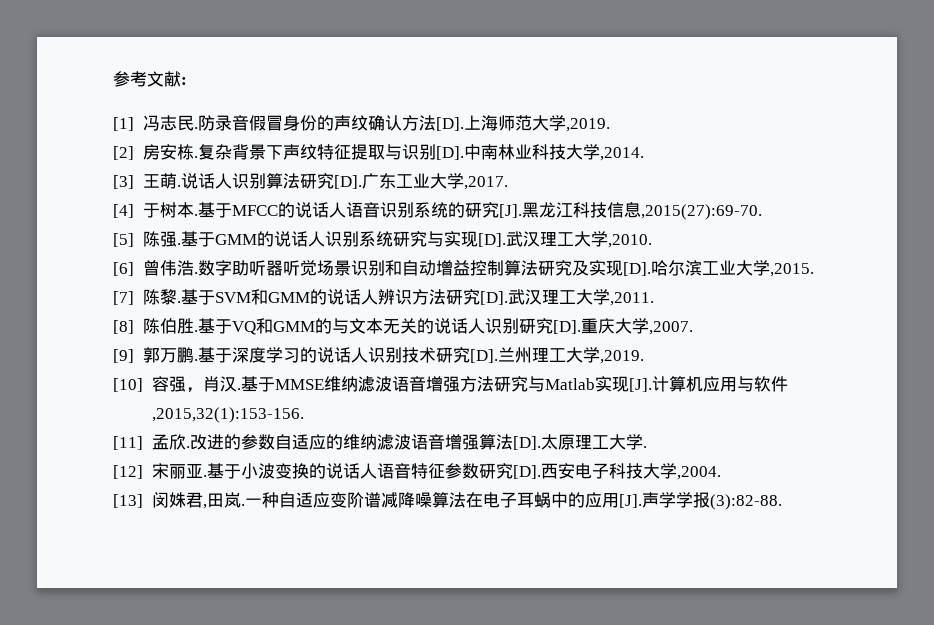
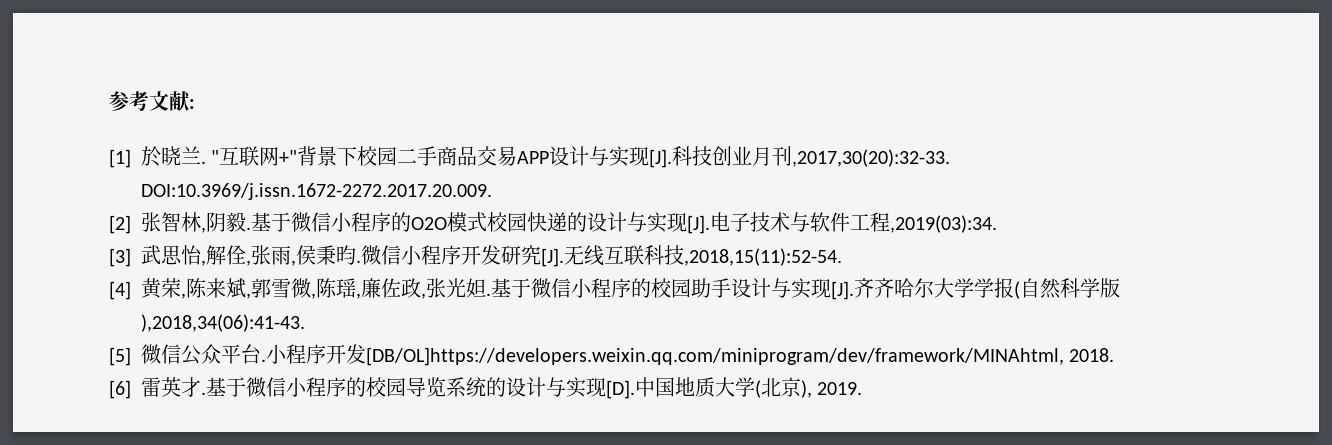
[142,115,610,132] [113,144,644,161] [113,173,508,190] [113,202,762,220] [113,231,652,248] [113,260,814,277] [113,289,654,306] [113,318,693,335] [113,347,644,364] [113,376,788,393] [151,407,304,423] [113,434,647,450] [113,463,721,480] [113,492,782,510] 冯志民.防录音假冒身份的声纹确认方法[D].上海师范大学,2019. // [2]房安栋.复杂背景下声纹特征提取与识别[D].中南林业科技大学,2014. // [3]王萌.说话人识别算法研究[D].广东工业大学,2017. // [4]于树本.基于MFCC的说话人语音识别系统的研究[J].黑龙江科技信息,2015(27):69-70. // [5]陈强.基于GMM的说话人识别系统研究与实现[D].武汉理工大学,2010. // [6]曾伟浩.数字助听器听觉场景识别和自动增益控制算法研究及实现[D].哈尔滨工业大学,2015. // [7]陈黎.基于SVM和GMM的说话人辨识方法研究[D].武汉理工大学,2011. // [8]陈伯胜.基于VQ和GMM的与文本无关的说话人识别研究[D].重庆大学,2007. // [9]郭万鹏.基于深度学习的说话人识别技术研究[D].兰州理工大学,2019. // [10]容强，肖汉.基于MMSE维纳滤波语音增强方法研究与Matlab实现[J].计算机应用与软件,2015,32(1):153-156. // [11]孟欣.改进的参数自适应的维纳滤波语音增强算法[D].太原理工大学. // [12]宋丽亚.基于小波变换的说话人语音特征参数研究[D].西安电子科技大学,2004. // [13]闵姝君,田岚.一种自适应变阶谱减降噪算法在电子耳蜗中的应用[J].声学学报(3):82-88. -> [141,146,951,168] [141,183,492,200] [109,212,997,234] [109,245,842,267] [109,278,1120,300] [141,314,305,332] [109,344,1115,366] [109,377,863,399] 於晓兰. "互联网+"背景下校园二手商品交易APP设计与实现[J].科技创业月刊,2017,30(20):32-33. DOI:10.3969/j.issn.1672-2272.2017.20.009. // [2]张智林,阴毅.基于微信小程序的O2O模式校园快递的设计与实现[J].电子技术与软件工程,2019(03):34. // [3]武思怡,解佺,张雨,侯秉昀.微信小程序开发研究[J].无线互联科技,2018,15(11):52-54. // [4]黄荣,陈来斌,郭雪微,陈瑶,廉佐政,张光妲.基于微信小程序的校园助手设计与实现[J].齐齐哈尔大学学报(自然科学版),2018,34(06):41-43. // [5]微信公众平台.小程序开发[DB/OL]https://developers.weixin.qq.com/miniprogram/dev/framework/MINAhtml, 2018. // [6]雷英才.基于微信小程序的校园导览系统的设计与实现[D].中国地质大学(北京), 2019.

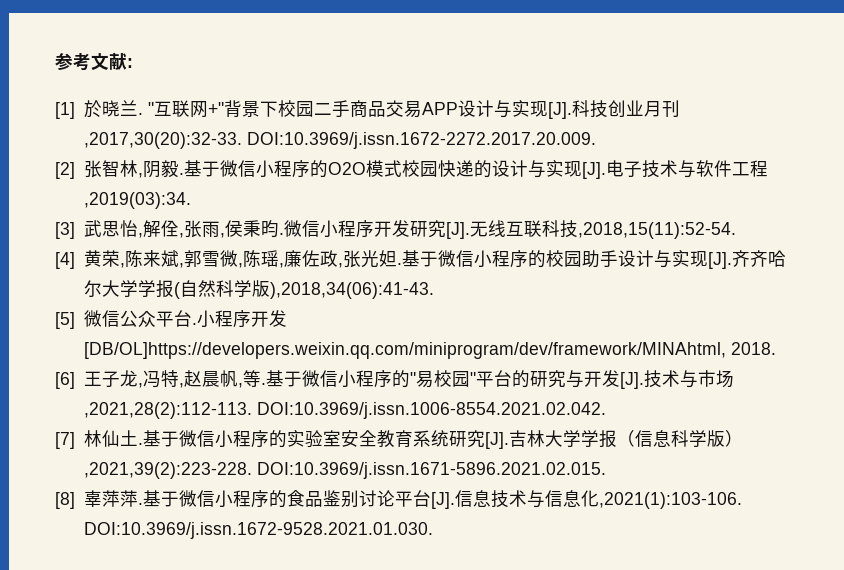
[141,377,863,399] 雷英才.基于微信小程序的校园导览系统的设计与实现[D].中国地质大学(北京), 2019. -> [83,370,734,389] [83,402,606,419] [55,430,743,449] [83,462,606,479] [55,490,742,509] [83,522,433,539] 王子龙,冯特,赵晨帆,等.基于微信小程序的"易校园"平台的研究与开发[J].技术与市场,2021,28(2):112-113. DOI:10.3969/j.issn.1006-8554.2021.02.042. // [7]林仙土.基于微信小程序的实验室安全教育系统研究[J].吉林大学学报（信息科学版）,2021,39(2):223-228. DOI:10.3969/j.issn.1671-5896.2021.02.015. // [8]辜萍萍.基于微信小程序的食品鉴别讨论平台[J].信息技术与信息化,2021(1):103-106. DOI:10.3969/j.issn.1672-9528.2021.01.030.

